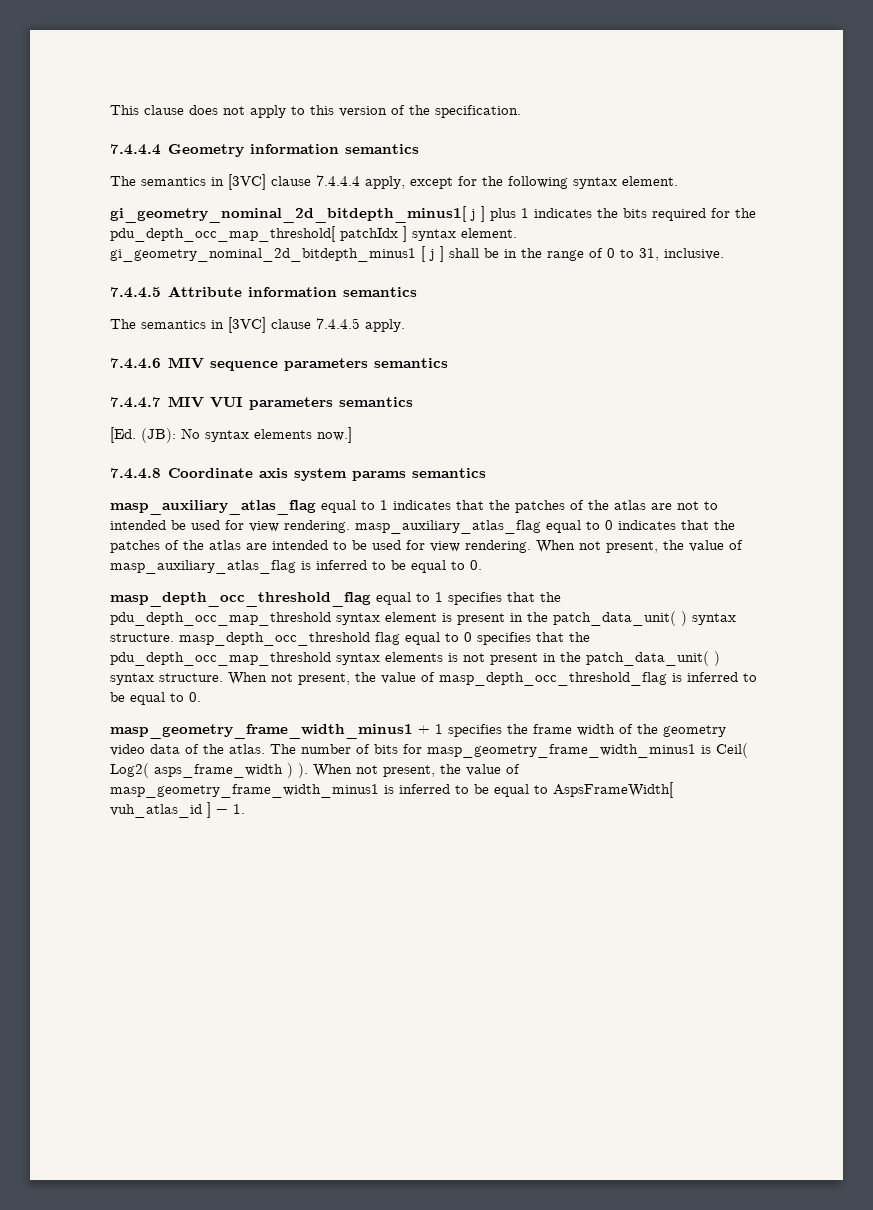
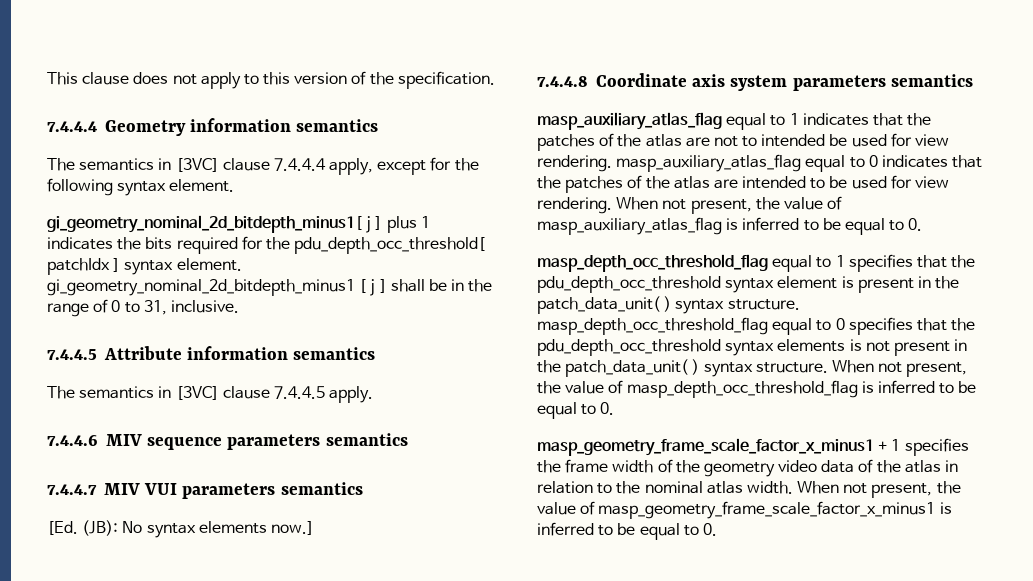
[110,226,335,242] pdu_depth_occ_map_threshold[ -> [294,237,486,254] pdu_depth_occ_threshold[
[352,471,407,481] params -> [792,75,886,91] parameters
[110,612,331,626] pdu_depth_occ_map_threshold -> [537,276,721,293] pdu_depth_occ_threshold
[179,632,400,646] masp_depth_occ_threshold flag -> [537,317,768,335] masp_depth_occ_threshold_flag
[110,652,331,666] pdu_depth_occ_map_threshold -> [537,339,721,356] pdu_depth_occ_threshold
[110,724,413,739] masp_geometry_frame_width_minus1 -> [537,438,874,456] masp_geometry_frame_scale_factor_x_minus1
[229,743,748,758] [110,763,520,778] [110,782,673,798] [110,802,245,818] atlas. The number of bits for masp_geometry_frame_width_minus1 is Ceil( Log2( asps_frame_width ) ). When not present, the value of masp_geometry_frame_width_minus1 is inferred to be equal to AspsFrameWidth[ vuh_atlas_id ] − 1. -> [904,460,959,473] [537,481,961,498] [537,501,952,519] [537,522,717,540] atlas in relation to the nominal atlas width. When not present, the value of masp_geometry_frame_scale_factor_x_minus1 is inferred to be equal to 0.

